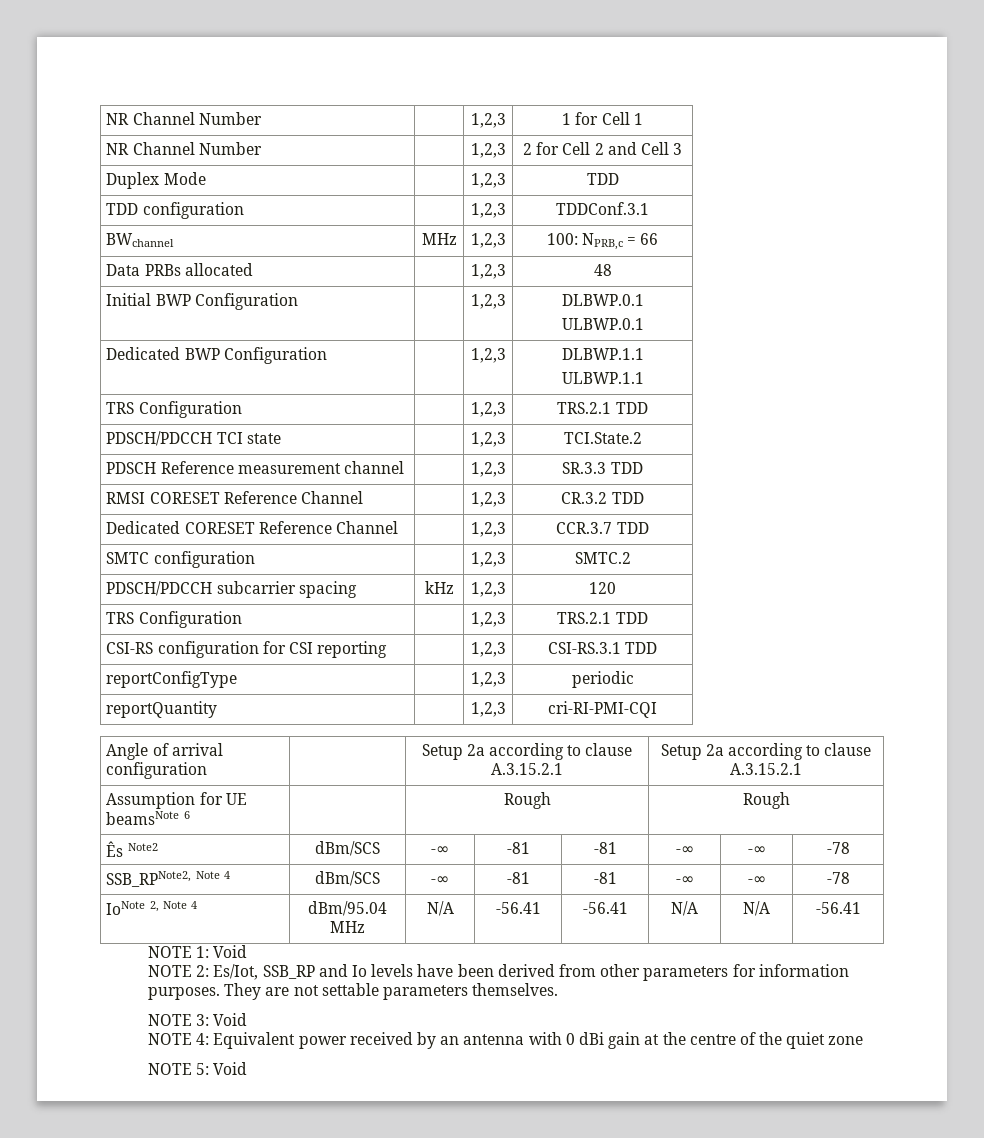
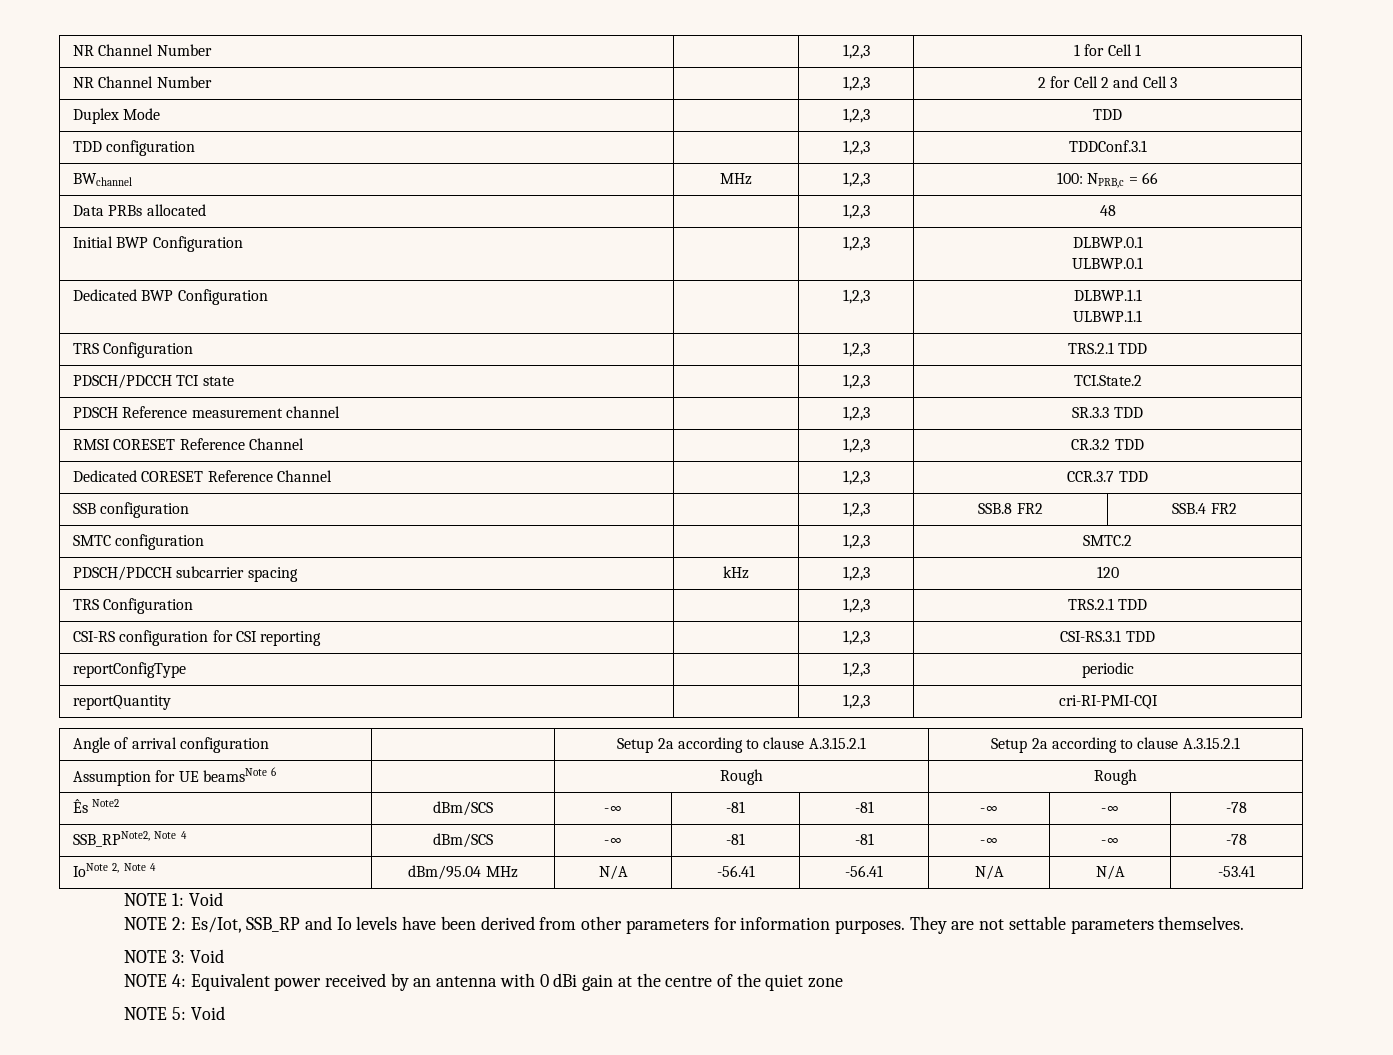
(649, 528) none -> [72,502,190,518] [842,502,870,517] [978,503,1043,514] [1172,503,1237,514] // SSB configuration | | 1,2,3 | SSB.8 FR2 | SSB.4 FR2
[815,902,861,914] -56.41 -> [1218,865,1255,877] -53.41

